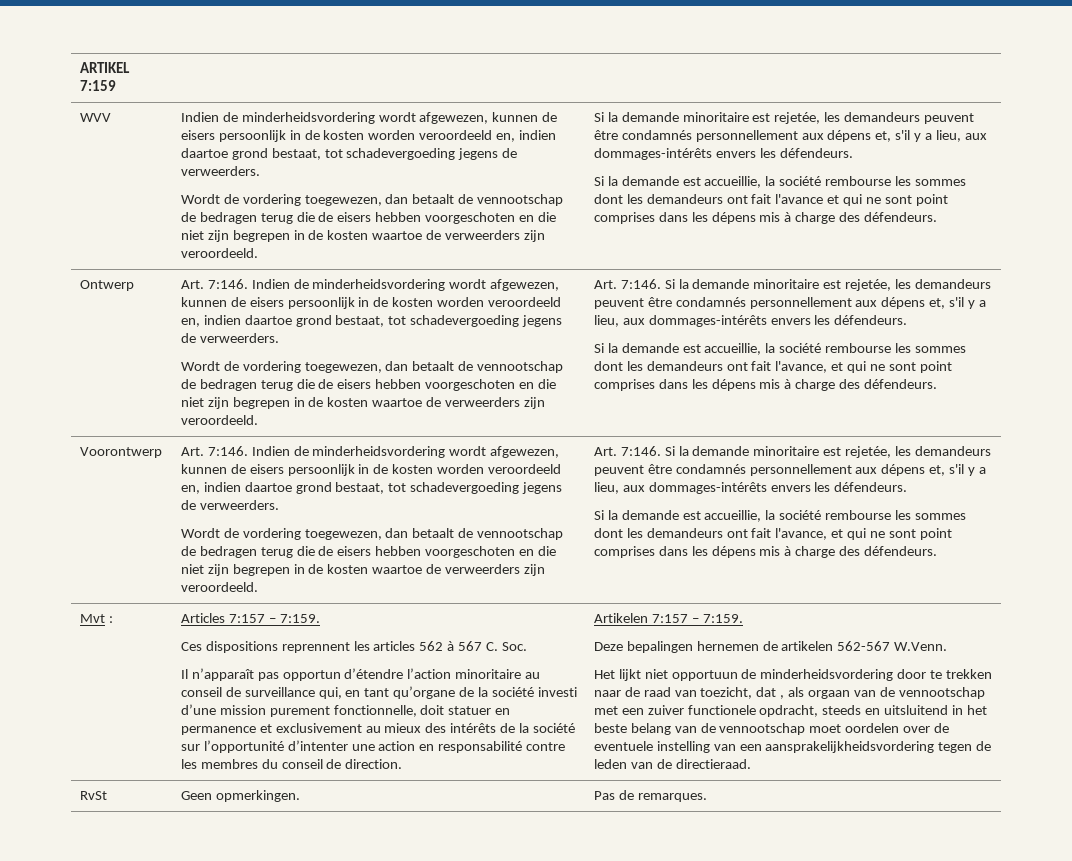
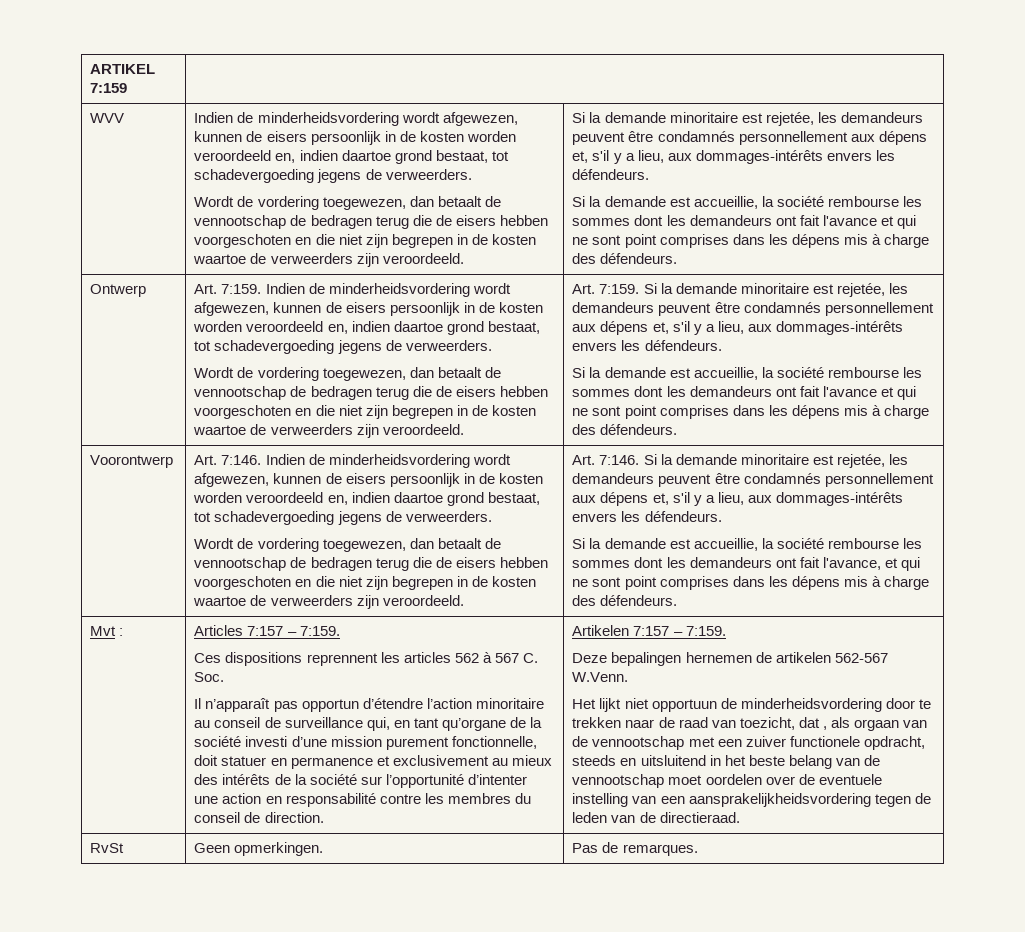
[207,279,248,289] 7:146. -> [221,284,262,294] 7:159.
[620,279,661,289] 7:146. -> [599,284,640,294] 7:159.
[775,361,828,373] l'avance, -> [822,386,877,397] l'avance

